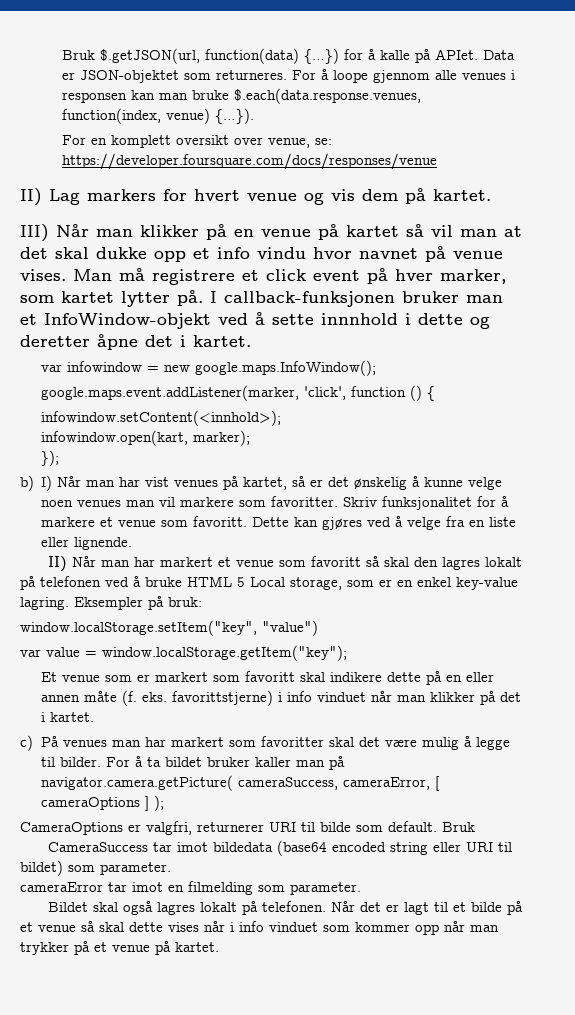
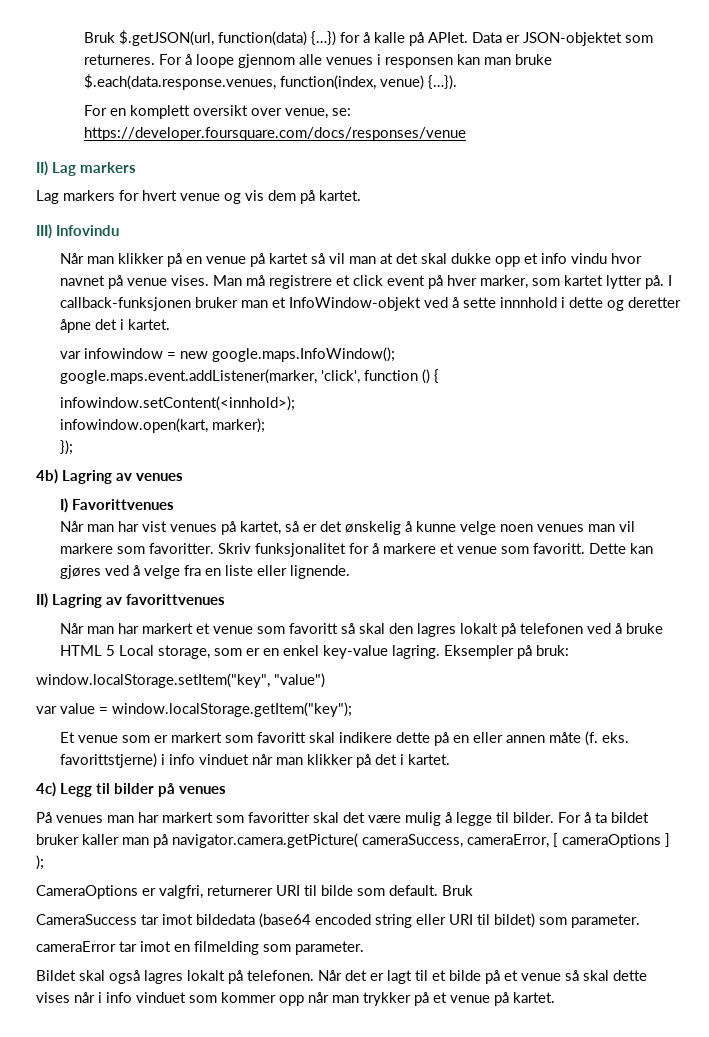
(156, 195) none -> [36,190,115,204] // Lag markers
(49, 233) none -> [56,225,120,236] Infovindu //
[20,475,53,491] b) I) -> [36,469,183,484] [60,498,175,513] 4b) Lagring av venues // I) Favorittvenues //
(68, 564) none -> [52,594,225,608] Lagring av favorittvenues //
[20,735,33,751] c) -> [36,782,226,797] 4c) Legg til bilder på venues //

